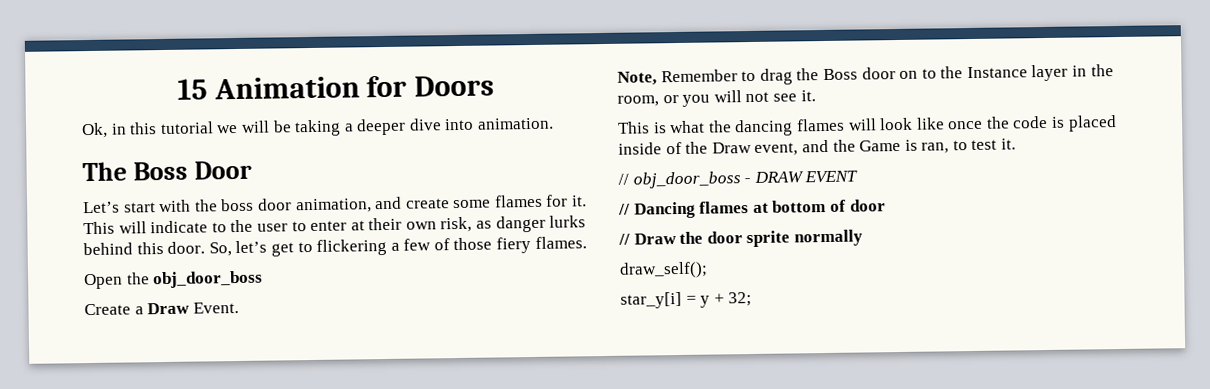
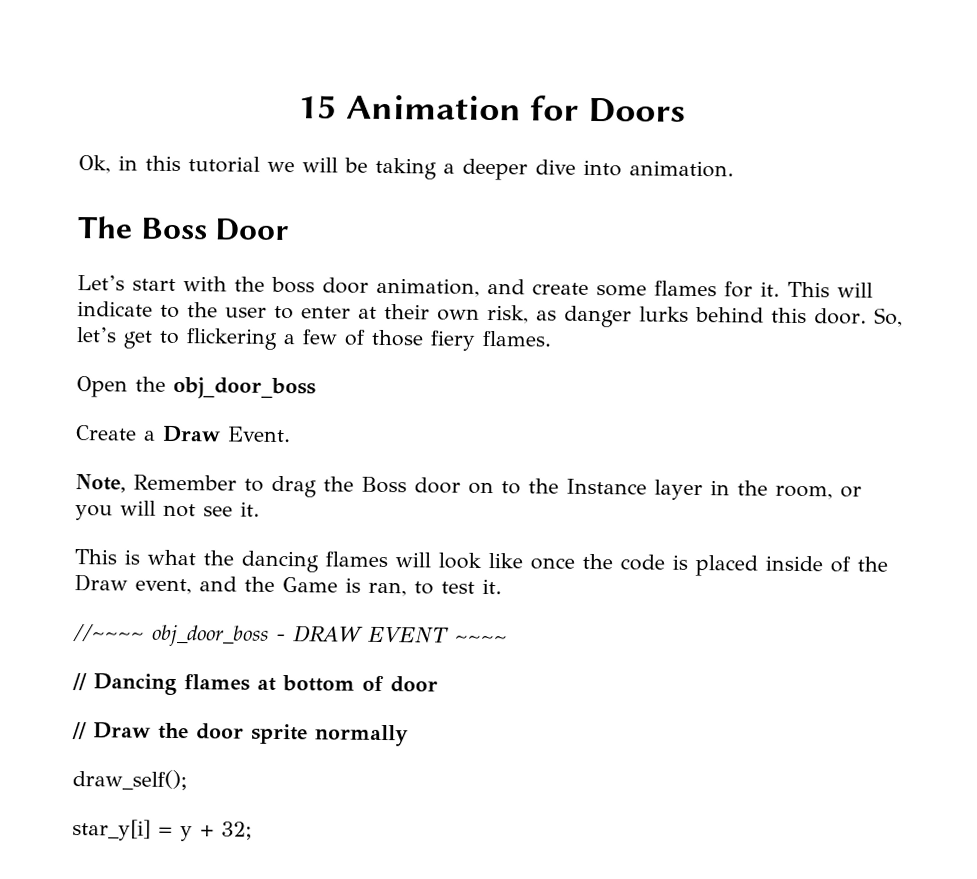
[618,173,629,185] // -> [73,624,145,642] //~~~~
(859, 176) none -> [455,635,509,644] ~~~~

